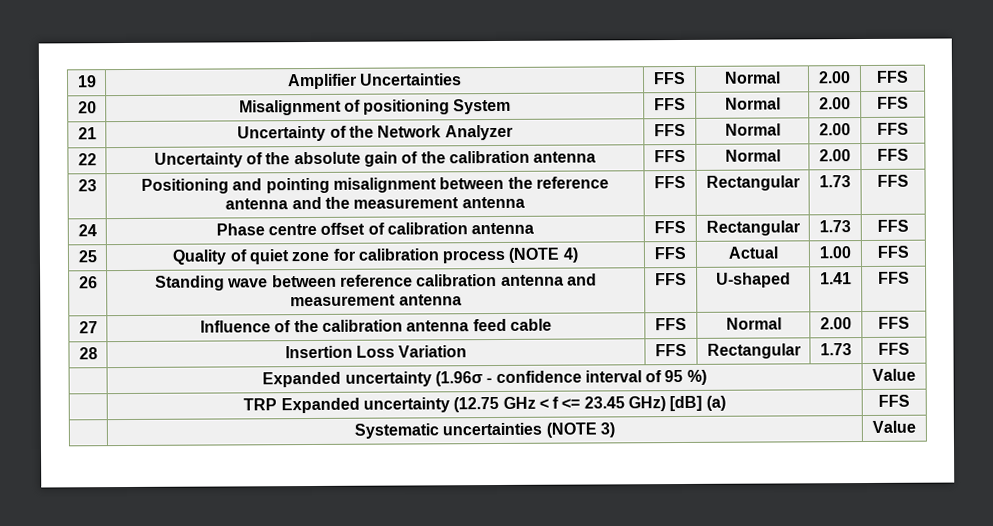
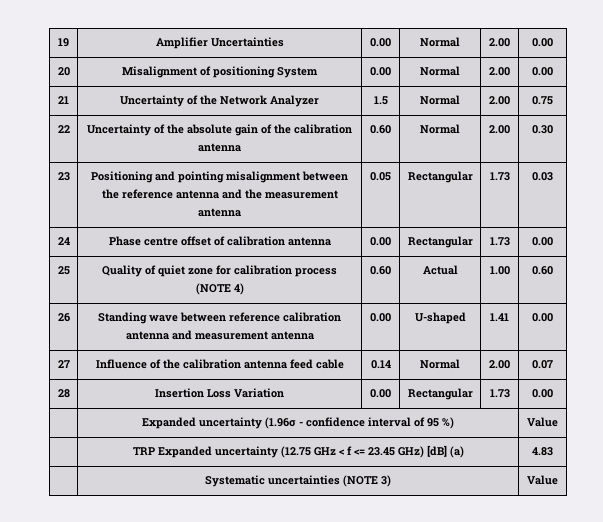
[653,71,686,85] [723,71,781,84] [818,71,851,84] [876,70,909,83] FFS | Normal | 2.00 | FFS -> [370,38,391,47] [420,37,460,47] [489,38,510,47] [532,38,553,47] 0.00 | Normal | 2.00 | 0.00
[654,97,686,111] [724,97,781,110] [819,97,851,110] [877,96,909,109] FFS | Normal | 2.00 | FFS -> [370,67,391,76] [420,66,460,76] [489,67,510,76] [532,67,553,76] 0.00 | Normal | 2.00 | 0.00
[654,123,686,137] [724,123,781,136] [819,123,851,136] [877,122,909,135] FFS | Normal | 2.00 | FFS -> [373,96,388,105] [420,95,460,105] [489,96,510,105] [532,96,553,105] 1.5 | Normal | 2.00 | 0.75
[654,149,686,163] [724,149,781,162] [819,149,851,162] [877,148,909,161] FFS | Normal | 2.00 | FFS -> [370,125,391,134] [420,124,460,134] [489,125,510,134] [532,125,553,134] 0.60 | Normal | 2.00 | 0.30
[654,175,686,189] [705,175,800,191] [819,175,851,188] [877,174,909,187] FFS | Rectangular | 1.73 | FFS -> [370,172,391,181] [407,171,473,183] [489,172,510,181] [532,172,553,181] 0.05 | Rectangular | 1.73 | 0.03
[654,220,686,234] [705,220,800,236] [819,220,851,233] [877,219,909,232] FFS | Rectangular | 1.73 | FFS -> [370,237,391,246] [407,236,473,248] [489,237,510,246] [532,237,553,246] 0.00 | Rectangular | 1.73 | 0.00
[654,246,686,260] FFS -> [370,266,391,275] 0.60
[877,245,909,258] FFS -> [532,266,553,275] 0.60
[655,272,687,286] FFS -> [370,313,391,322] 0.00
[878,271,910,284] FFS -> [532,313,553,322] 0.00
[655,317,687,331] [725,317,782,330] [820,317,852,330] [878,316,910,329] FFS | Normal | 2.00 | FFS -> [370,360,391,369] [420,359,460,369] [489,360,510,369] [532,360,553,369] 0.14 | Normal | 2.00 | 0.07
[655,343,687,357] [706,343,801,359] [820,343,852,356] [878,342,910,355] FFS | Rectangular | 1.73 | FFS -> [370,389,391,398] [407,388,473,400] [489,389,510,398] [532,389,553,398] 0.00 | Rectangular | 1.73 | 0.00
[878,394,910,407] FFS -> [532,447,553,456] 4.83

